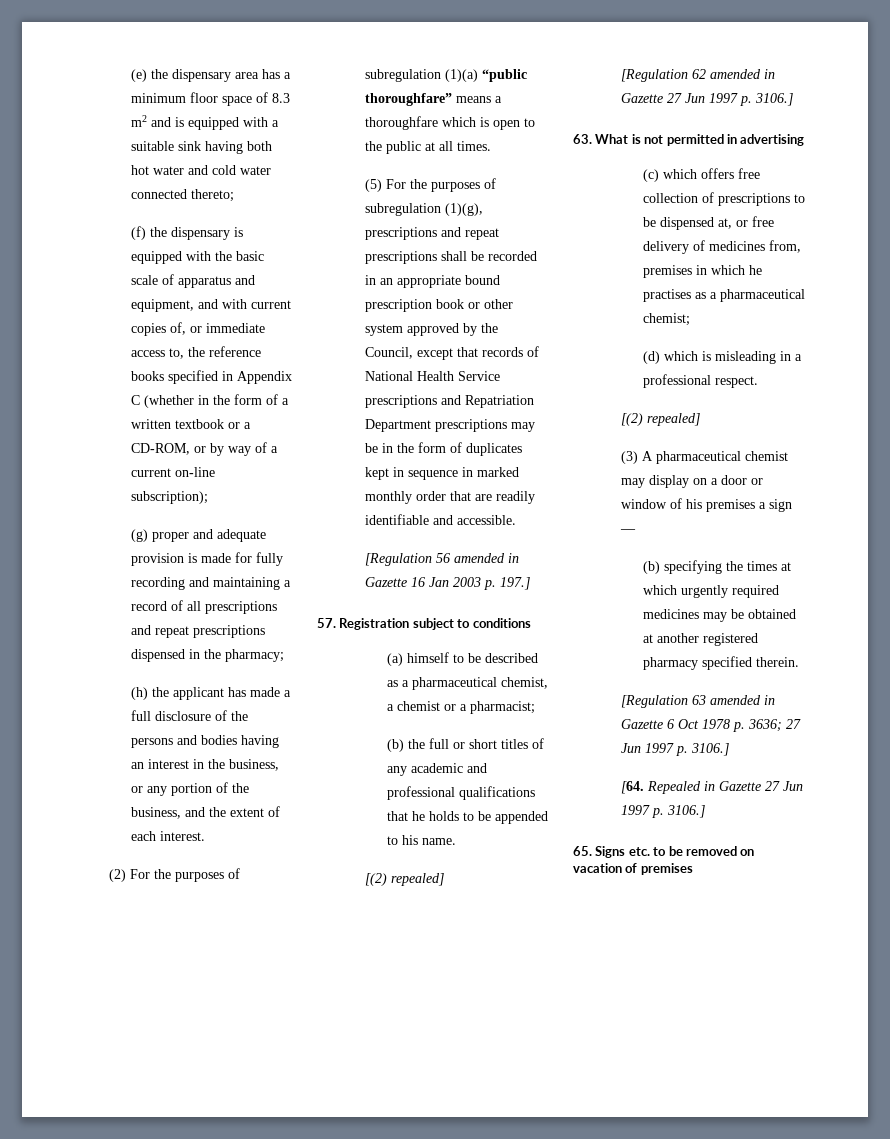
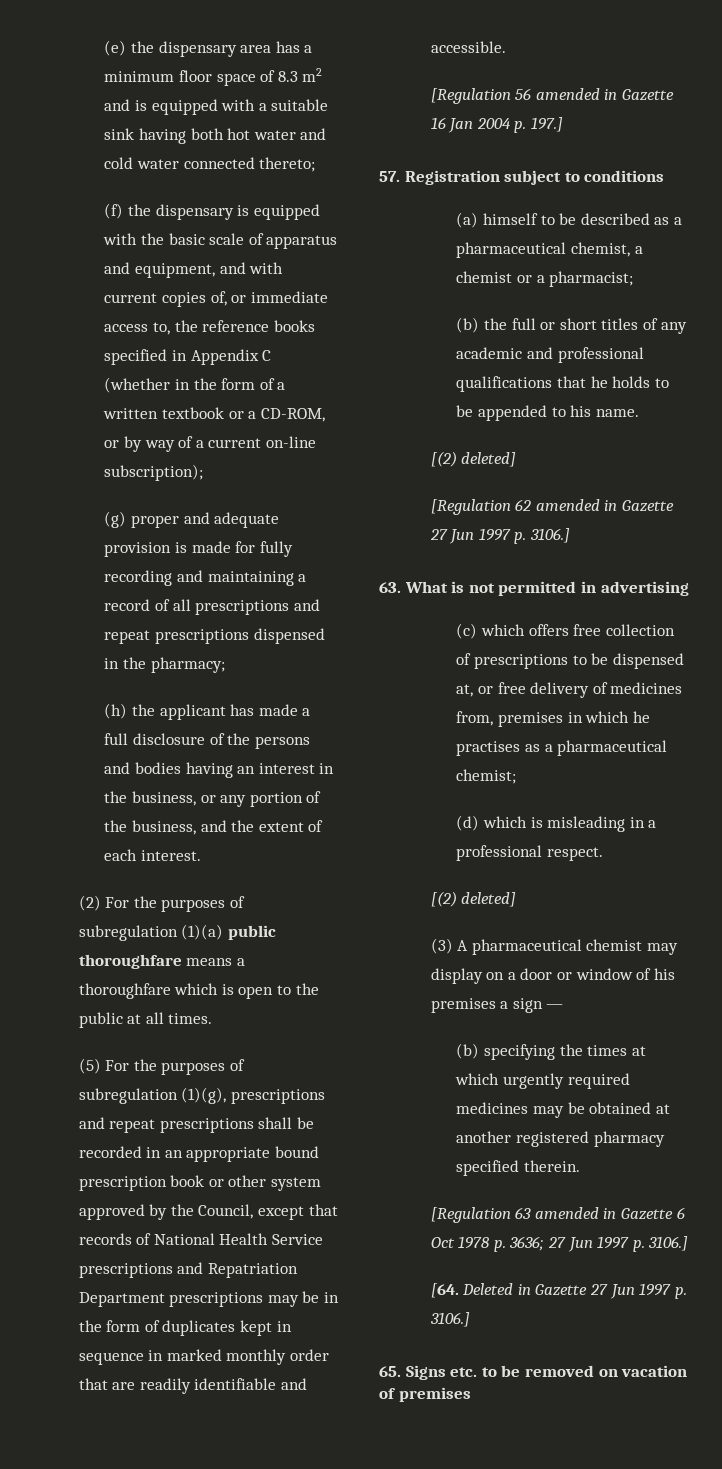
[482,69,528,82] [365,93,453,106] “public thoroughfare” -> [227,925,276,940] [78,954,182,969] public thoroughfare
[453,577,482,587] 2003 -> [476,118,511,129] 2004
[391,873,445,886] repealed] -> [461,452,517,467] deleted]
[647,413,701,426] repealed] -> [461,892,517,907] deleted]
[647,781,702,794] Repealed -> [462,1283,514,1295] Deleted

